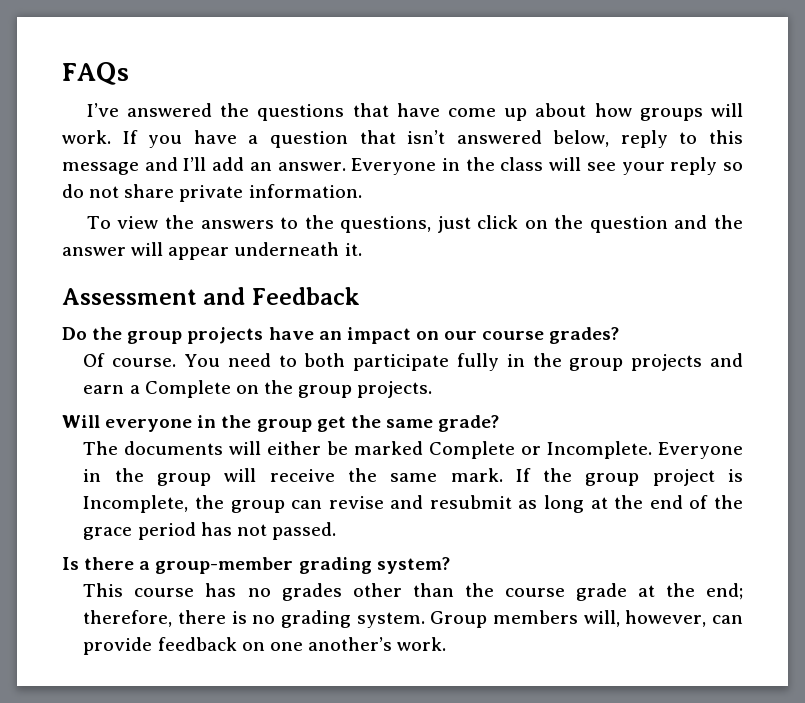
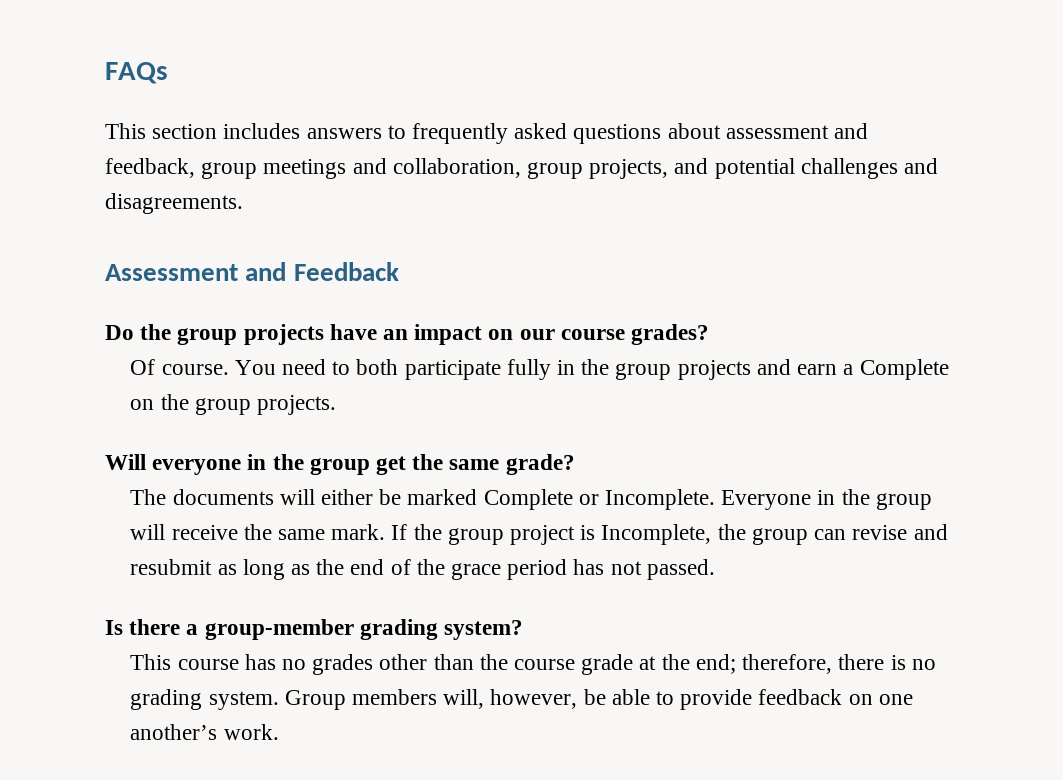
[86,103,743,121] [62,130,743,148] [62,157,744,175] [62,184,362,202] [86,215,743,233] [62,242,362,260] I’ve answered the questions that have come up about how groups will work. If you have a question that isn’t answered below, reply to this message and I’ll add an answer. Everyone in the class will see your reply so do not share private information. // To view the answers to the questions, just click on the question and the answer will appear underneath it. -> [105,123,869,144] [105,158,939,179] [105,193,243,214] This section includes answers to frequently asked questions about assessment and feedback, group meetings and collaboration, group projects, and potential challenges and disagreements.
[590,497,608,509] at -> [291,564,311,575] as
[712,615,743,624] can -> [583,689,675,705] be able to

